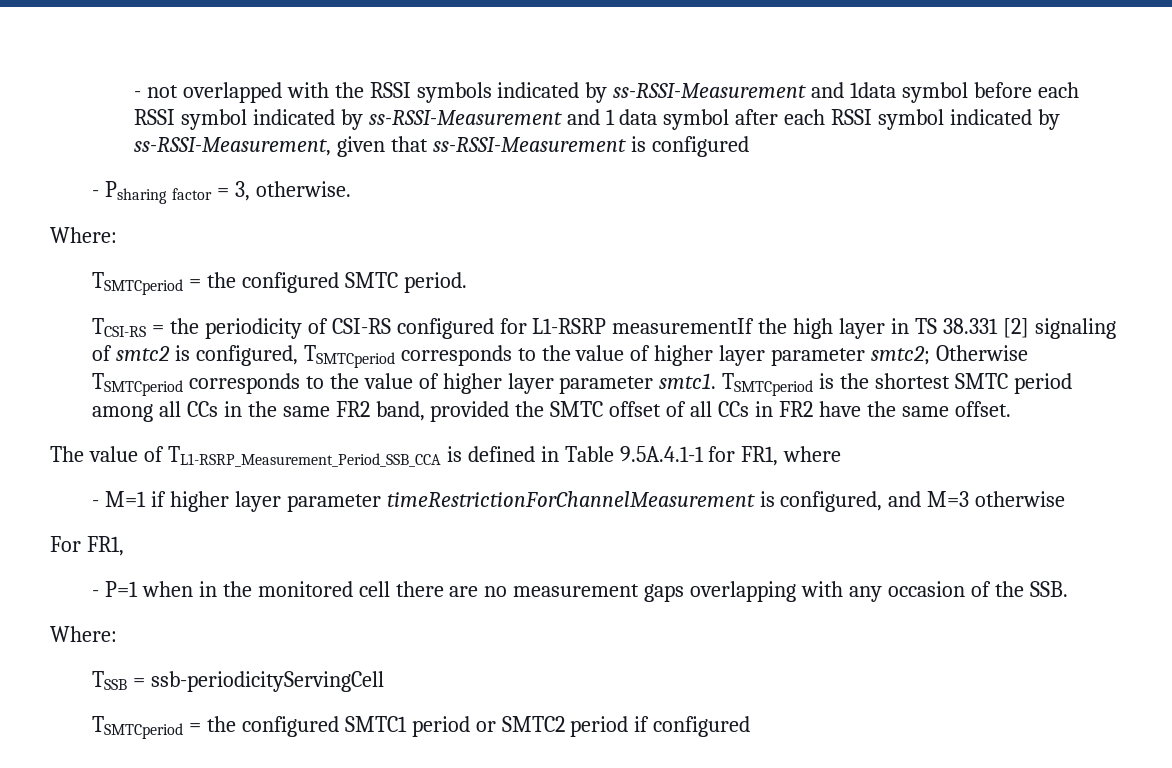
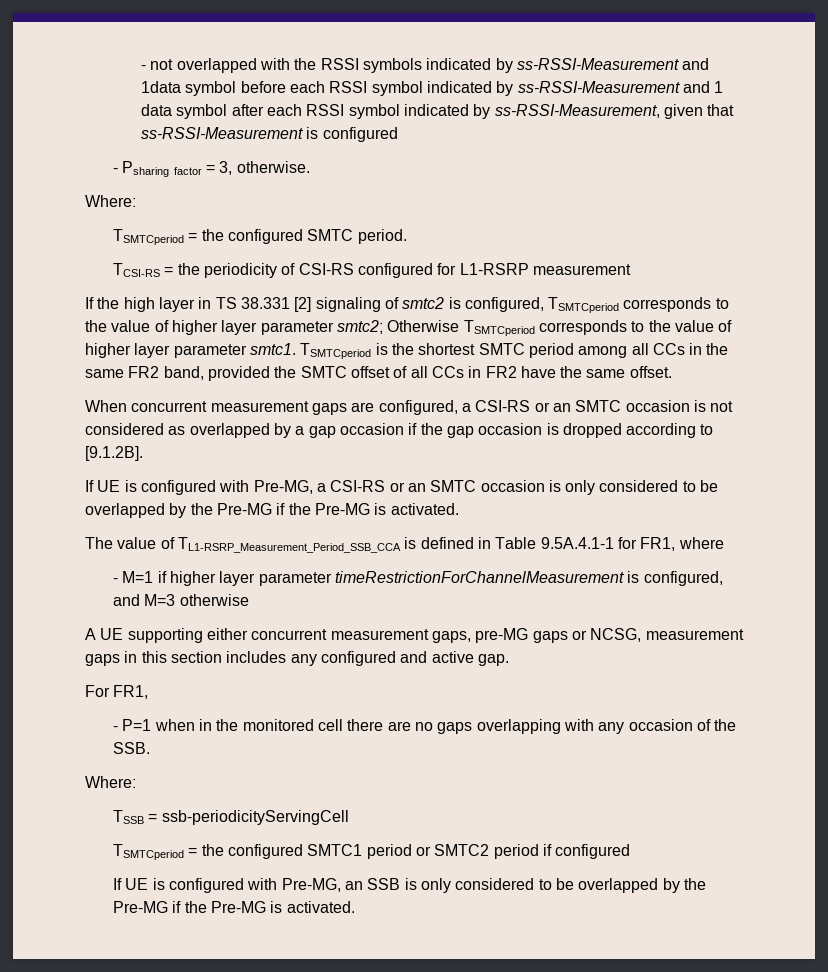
[612,318,755,334] measurementIf -> [532,264,631,275] [85,297,94,309] measurement // If
(1011, 409) none -> [85,400,734,415] [85,423,714,438] [85,446,143,461] [85,480,719,495] [85,503,459,518] // When concurrent measurement gaps are configured, a CSI-RS or an SMTC occasion is not considered as overlapped by a gap occasion if the gap occasion is dropped according to [9.1.2B]. // If UE is configured with Pre-MG, a CSI-RS or an SMTC occasion is only considered to be overlapped by the Pre-MG if the Pre-MG is activated.
(1066, 499) none -> [85,628,744,643] [85,651,509,666] // A UE supporting either concurrent measurement gaps, pre-MG gaps or NCSG, measurement gaps in this section includes any configured and active gap.
[513,584,640,597] measurement -> (433, 726) none
(751, 726) none -> [113,878,706,893] [113,901,355,913] // If UE is configured with Pre-MG, an SSB is only considered to be overlapped by the Pre-MG if the Pre-MG is activated.

